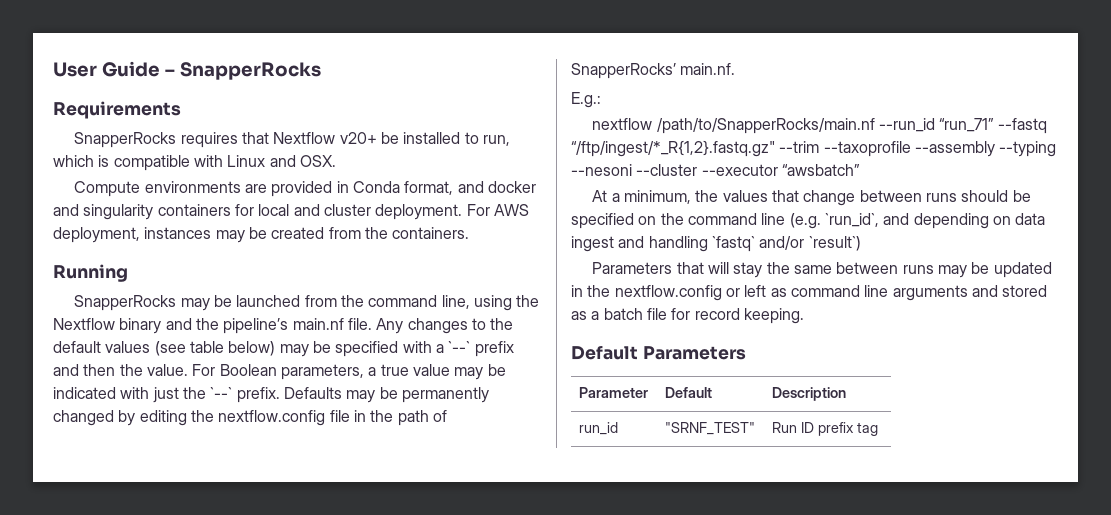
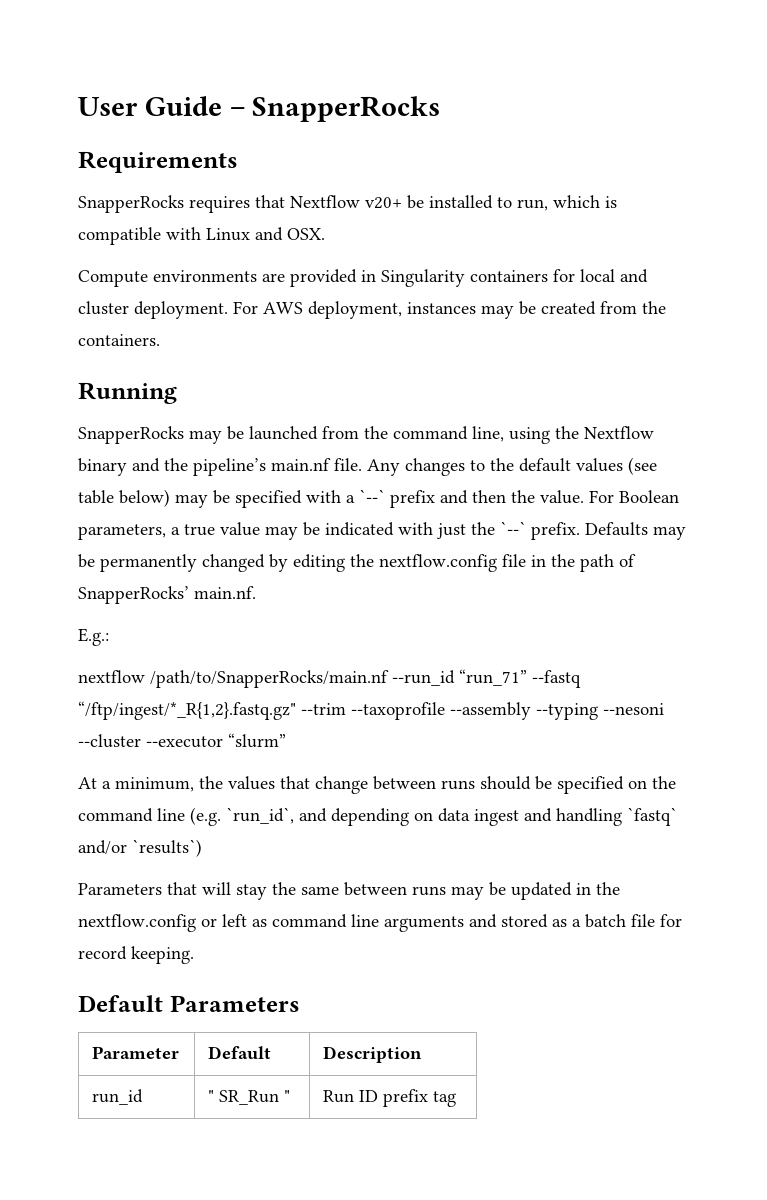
[352,181,536,195] [53,204,154,220] Conda format, and docker and singularity -> [381,269,465,287] Singularity
[781,164,860,176] “awsbatch” -> [228,733,286,748] “slurm”
[808,236,861,251] `result`) -> [132,839,202,857] `results`)
[665,422,756,435] "SRNF_TEST" -> [208,1090,291,1105] " SR_Run "

